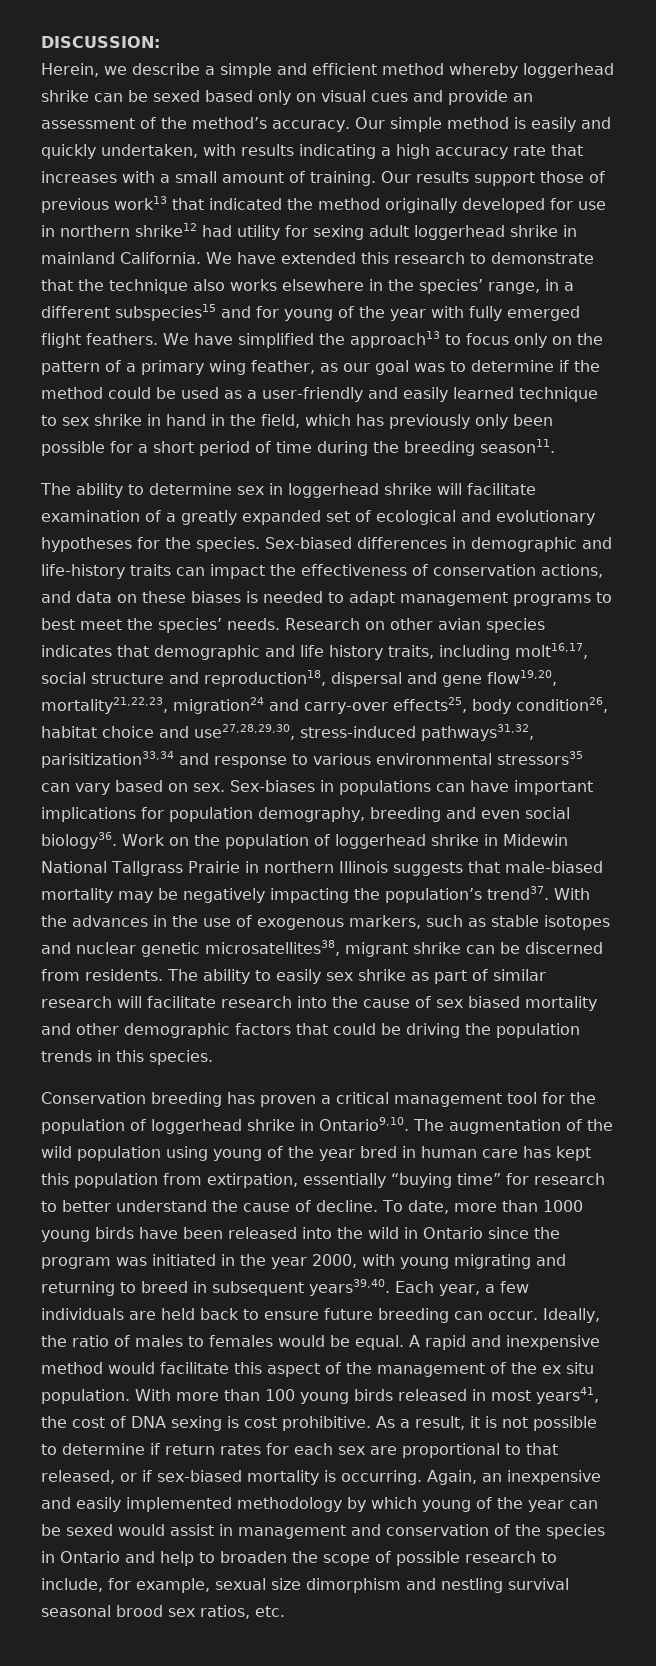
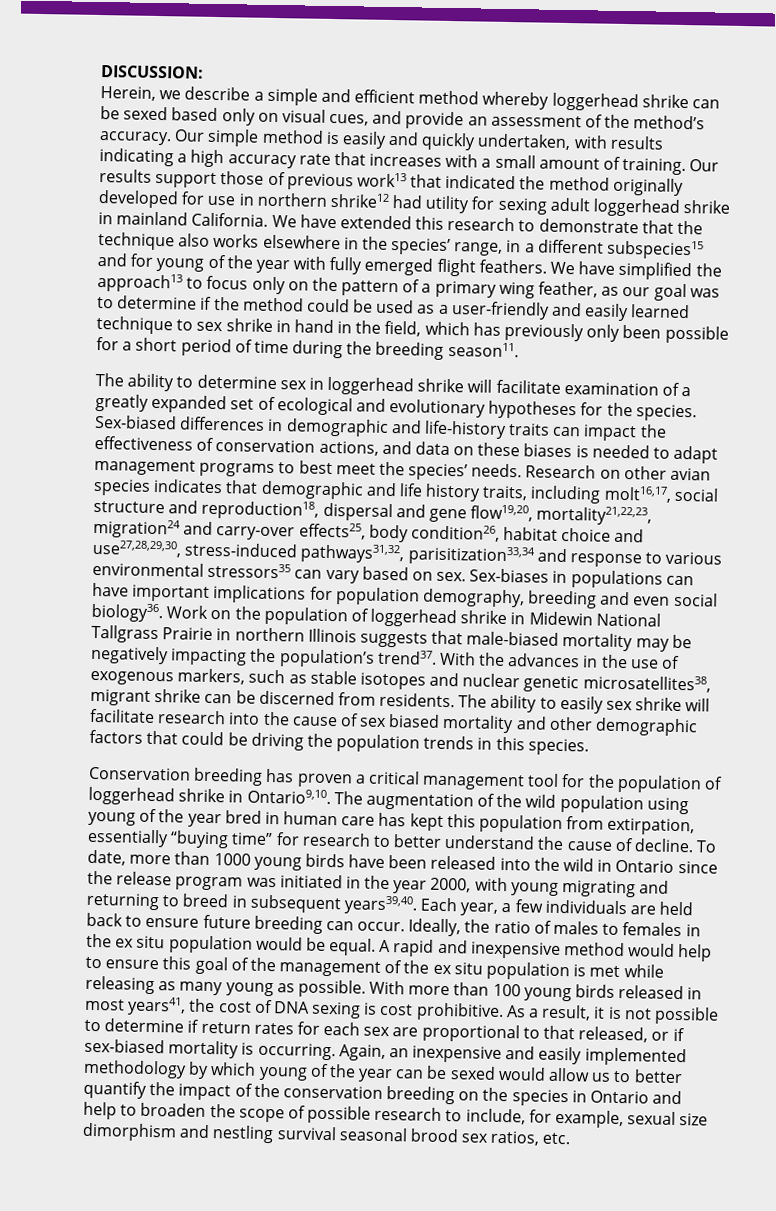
[371,93,408,102] cues -> [329,113,370,126] cues,
[411,969,546,984] [41,996,112,1008] as part of similar research -> (683, 704) none
(560, 1233) none -> [116,871,173,886] release
(273, 1341) none -> [685,924,701,937] [86,933,253,954] in the ex situ population
[160,1362,320,1377] facilitate this aspect -> [677,944,713,962] [85,956,228,975] help to ensure this goal
[41,1389,130,1404] population. -> [486,961,664,981] [85,975,366,998] population is met while releasing as many young as possible.
[170,1524,510,1539] assist in management and conservation of -> [548,1067,683,1084] [83,1080,480,1105] allow us to better quantify the impact of the conservation breeding on

